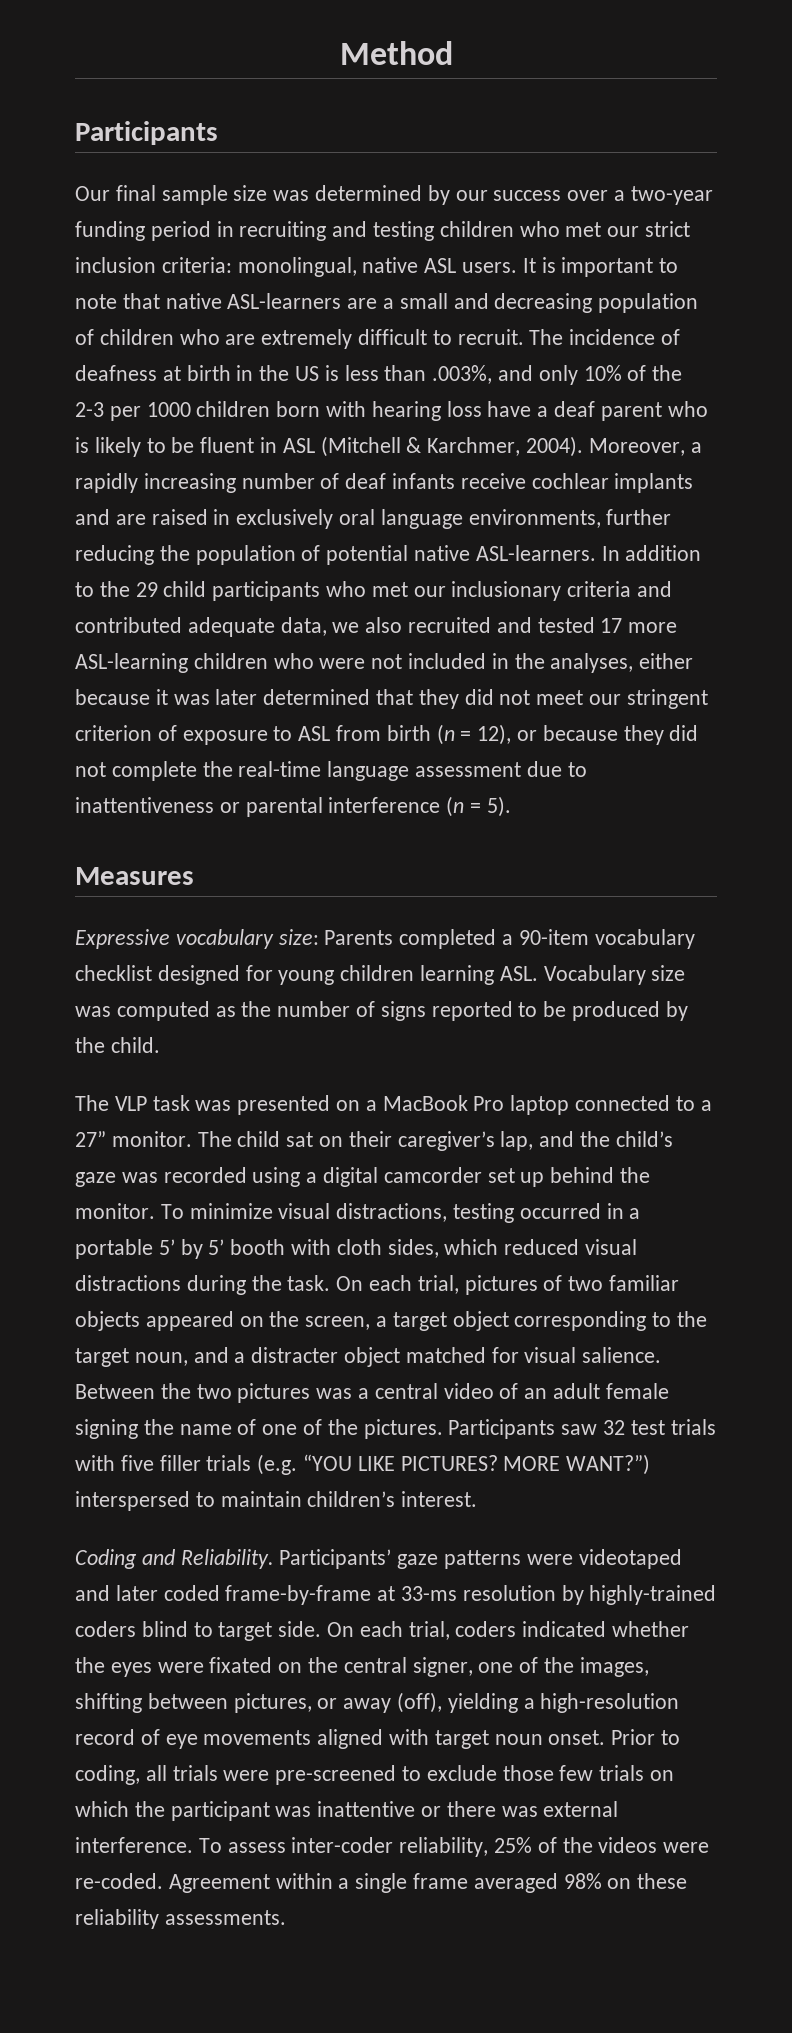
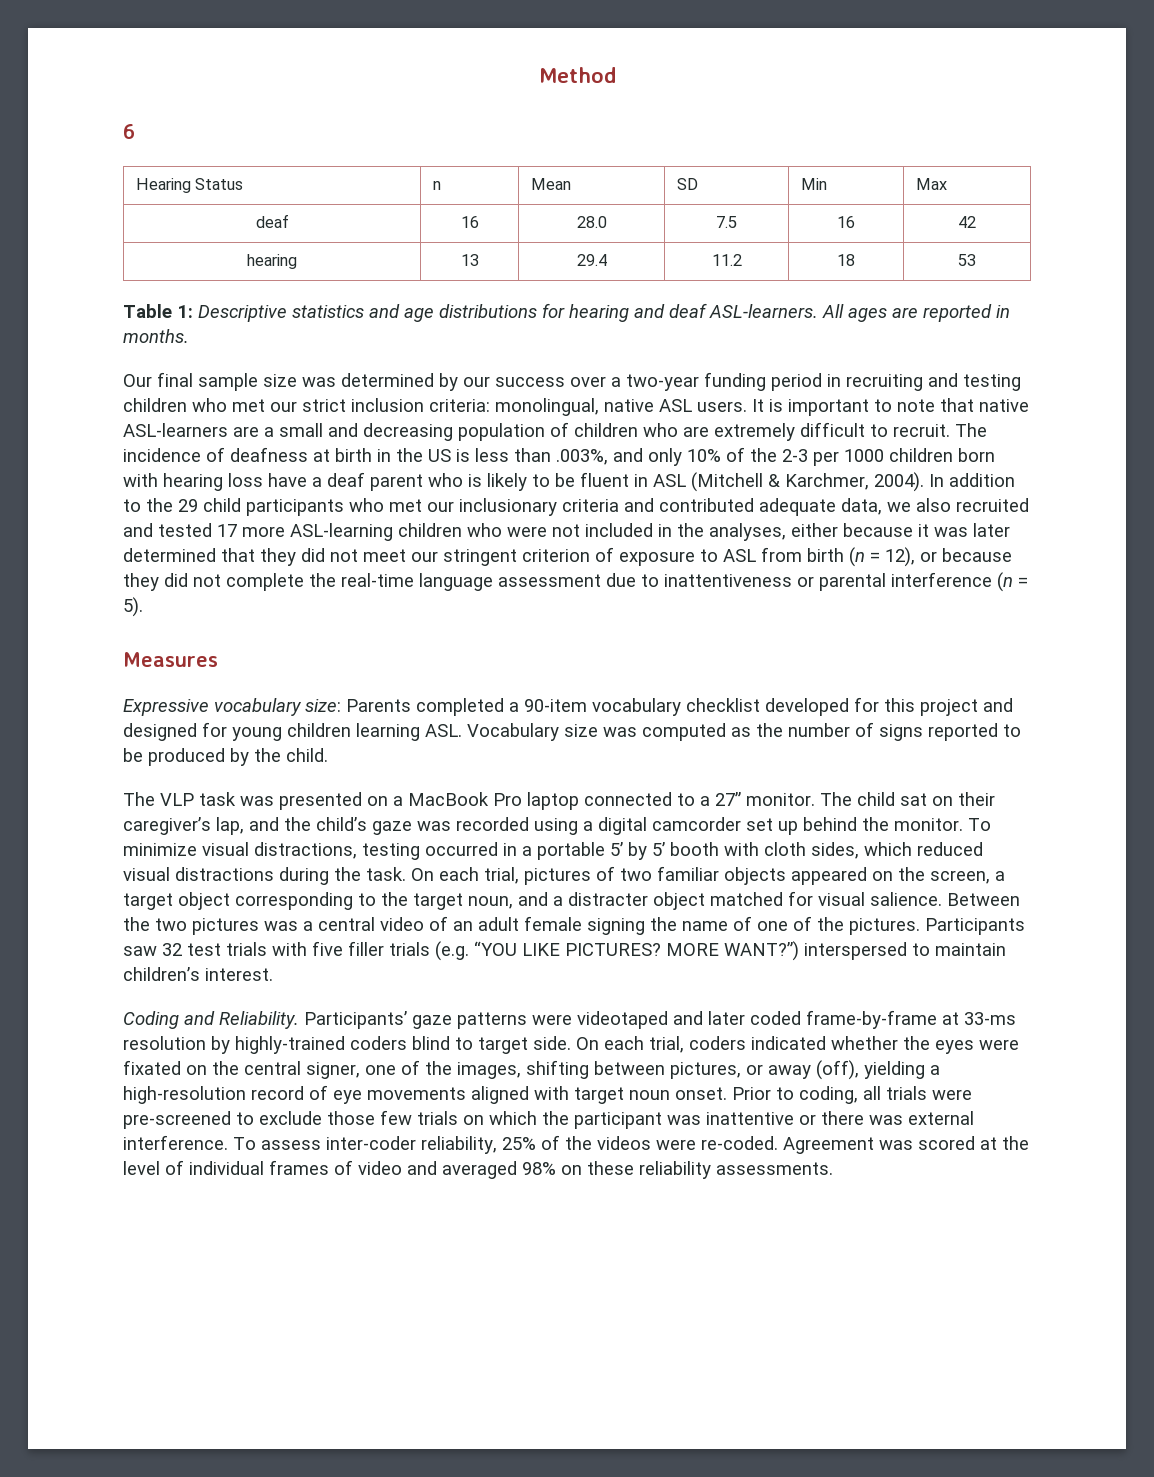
[75,121,218,145] Participants -> [123,124,135,139] [135,178,244,193] [432,181,441,190] [530,178,571,190] [676,178,698,190] [800,178,827,190] [915,178,947,190] [255,214,289,228] [460,216,479,228] [576,216,607,228] [716,216,737,228] [837,216,855,228] [958,216,976,228] [247,254,297,269] [460,254,479,266] [576,254,607,266] [711,254,742,266] [837,254,855,266] [958,254,976,266] [123,303,1010,322] [123,329,189,343] 6 // Hearing Status | n | Mean | SD | Min | Max // deaf | 16 | 28.0 | 7.5 | 16 | 42 // hearing | 13 | 29.4 | 11.2 | 18 | 53 // Table 1: Descriptive statistics and age distributions for hearing and deaf ASL-learners. All ages are reported in months.
[588,438,702,456] [75,473,694,493] [75,509,672,529] [75,545,596,565] Moreover, a rapidly increasing number of deaf infants receive cochlear implants and are raised in exclusively oral language environments, further reducing the population of potential native ASL-learners. -> (924, 482) none
(152, 973) none -> [765,697,1013,716] developed for this project and
[275,1873,469,1893] within a single frame -> [879,1136,1029,1150] [123,1160,437,1175] was scored at the level of individual frames of video and

